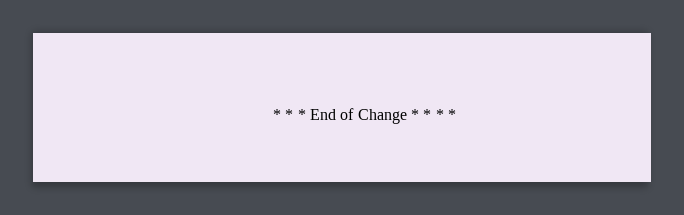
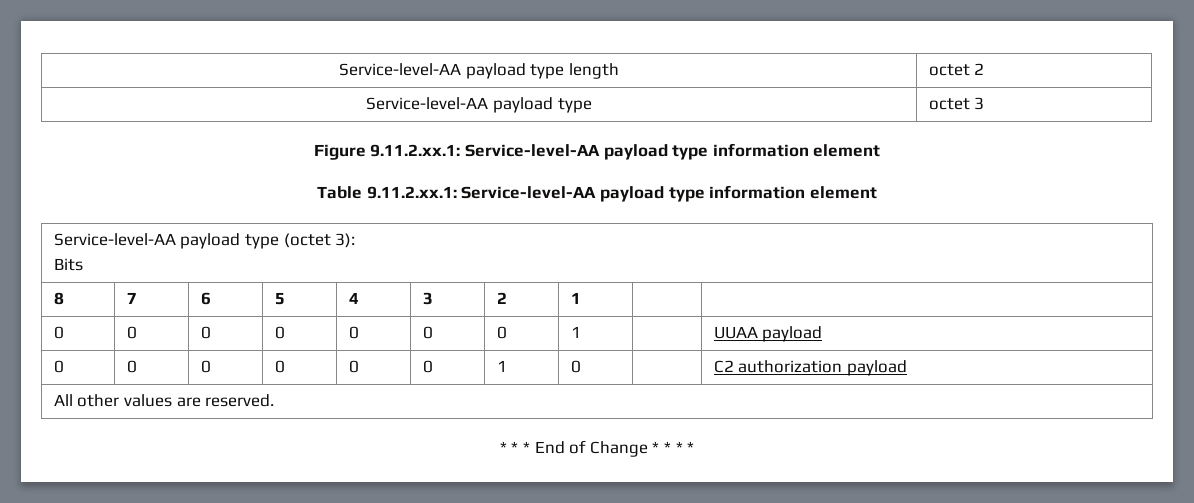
(273, 114) none -> [339,63,619,79] [928,63,985,76] [366,97,592,113] [928,97,985,110] [313,143,881,160] [317,185,877,202] [53,233,356,249] [53,258,83,271] [53,292,64,305] [126,292,137,304] [200,292,211,305] [274,292,285,305] [348,292,359,304] [422,292,433,305] [496,292,507,304] [570,292,581,304] [53,326,64,339] [126,326,137,339] [200,326,211,339] [274,326,285,339] [348,326,359,339] [422,326,433,339] [496,326,507,339] [570,326,581,338] [713,326,823,342] [53,360,64,373] [126,360,137,373] [200,360,211,373] [274,360,285,373] [348,360,359,373] [422,360,433,373] [496,360,507,372] [570,360,581,373] [713,360,907,376] [53,394,275,407] Service-level-AA payload type length | octet 2 // Service-level-AA payload type | octet 3 // Figure 9.11.2.xx.1: Service-level-AA payload type information element // Table 9.11.2.xx.1: Service-level-AA payload type information element // Service-level-AA payload type (octet 3): // Bits // 8 | 7 | 6 | 5 | 4 | 3 | 2 | 1 | | // 0 | 0 | 0 | 0 | 0 | 0 | 0 | 1 | | UUAA payload // 0 | 0 | 0 | 0 | 0 | 0 | 1 | 0 | | C2 authorization payload // All other values are reserved. //

